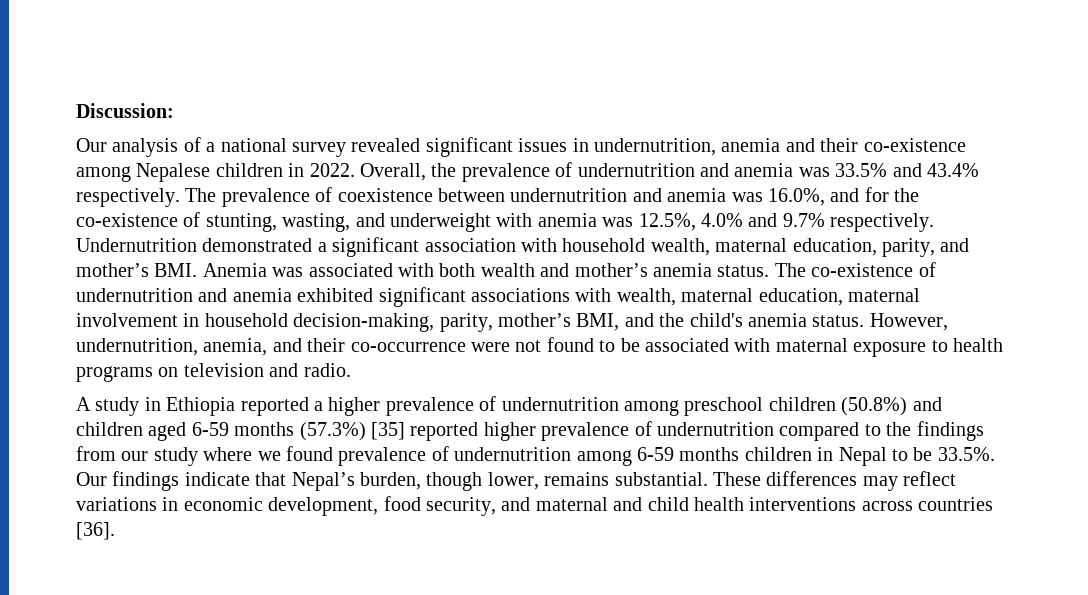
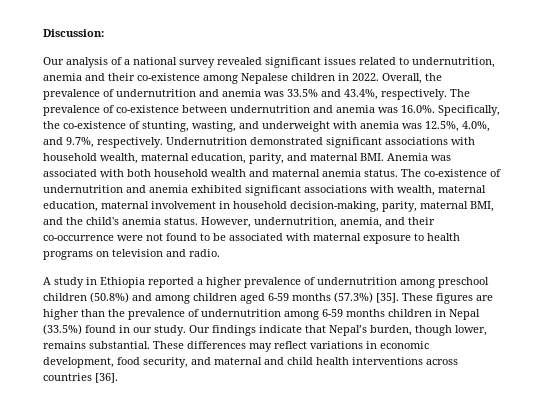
[572,138,589,152] in -> [359,57,409,65] related to
[926,163,979,177] 43.4% -> [344,89,378,100] 43.4%,
[337,188,433,202] coexistence -> [116,105,179,113] co-existence
[767,187,889,206] 16.0%, and for -> [401,105,500,116] 16.0%. Specifically,
[700,213,935,232] [76,237,516,257] 4.0% and 9.7% respectively. Undernutrition demonstrated a significant association -> [462,121,490,132] [43,137,448,148] 4.0%, and 9.7%, respectively. Undernutrition demonstrated significant associations
[76,263,149,277] mother’s -> [310,153,358,161] maternal
(476, 270) none -> [154,169,208,177] household
[574,263,648,277] mother’s -> [272,169,320,177] maternal
[498,313,571,327] mother’s -> [420,201,468,209] maternal
(942, 404) none -> [155,295,190,304] among
[371,421,984,441] [76,446,333,466] [35] reported higher prevalence of undernutrition compared to the findings from our study where we found -> [376,293,493,304] [43,309,125,320] [35]. These figures are higher than the
[891,447,995,461] to be 33.5%. -> [43,324,186,336] (33.5%) found in our study.

